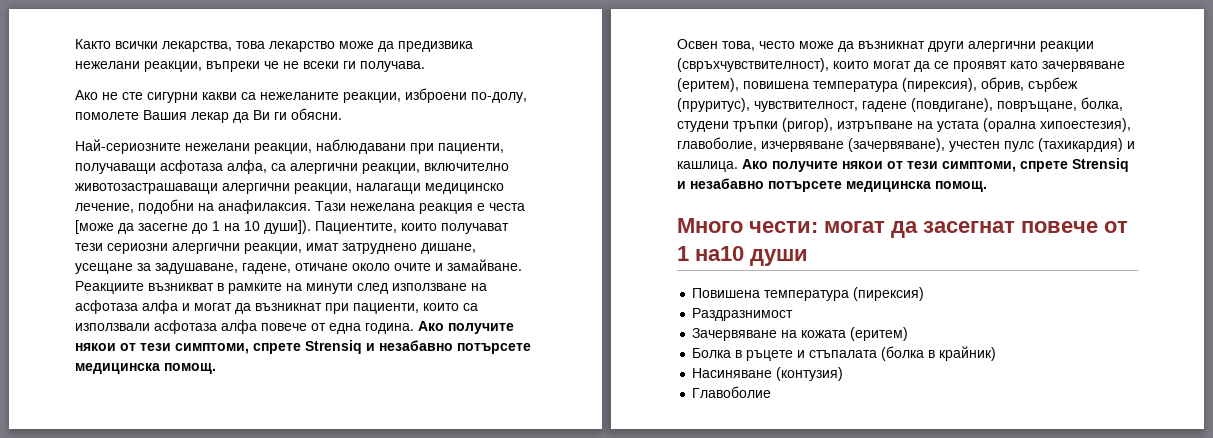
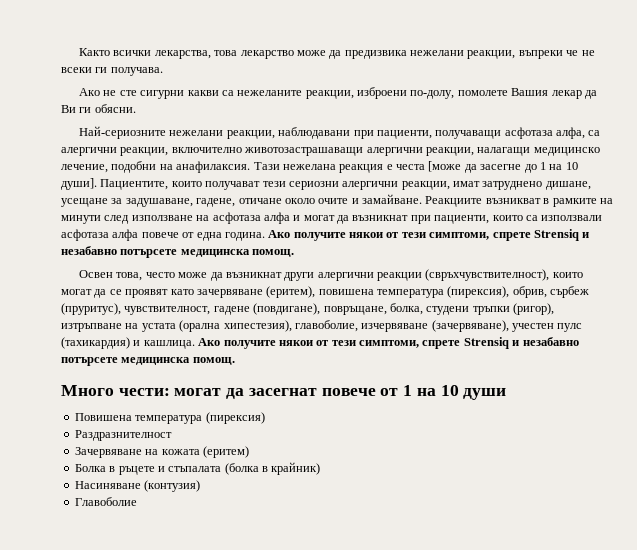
[264,220,311,234] души]). -> [61,178,97,190] души].
[1040,118,1131,132] хипоестезия), -> [223,320,292,332] хипестезия),
[695,246,744,261] на10 -> [416,385,459,396] на 10
[692,308,794,321] Раздразнимост -> [74,430,172,441] Раздразнителност

